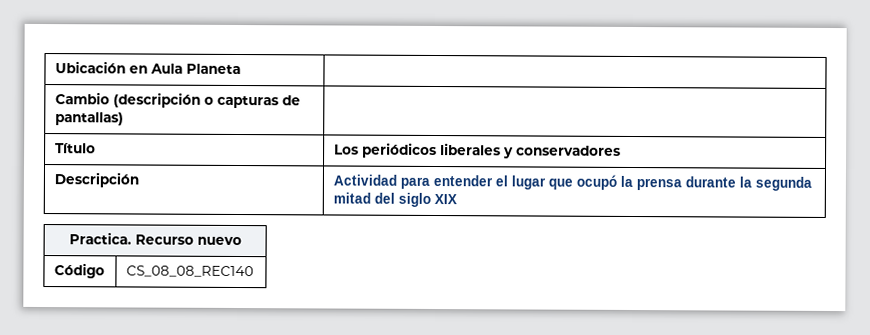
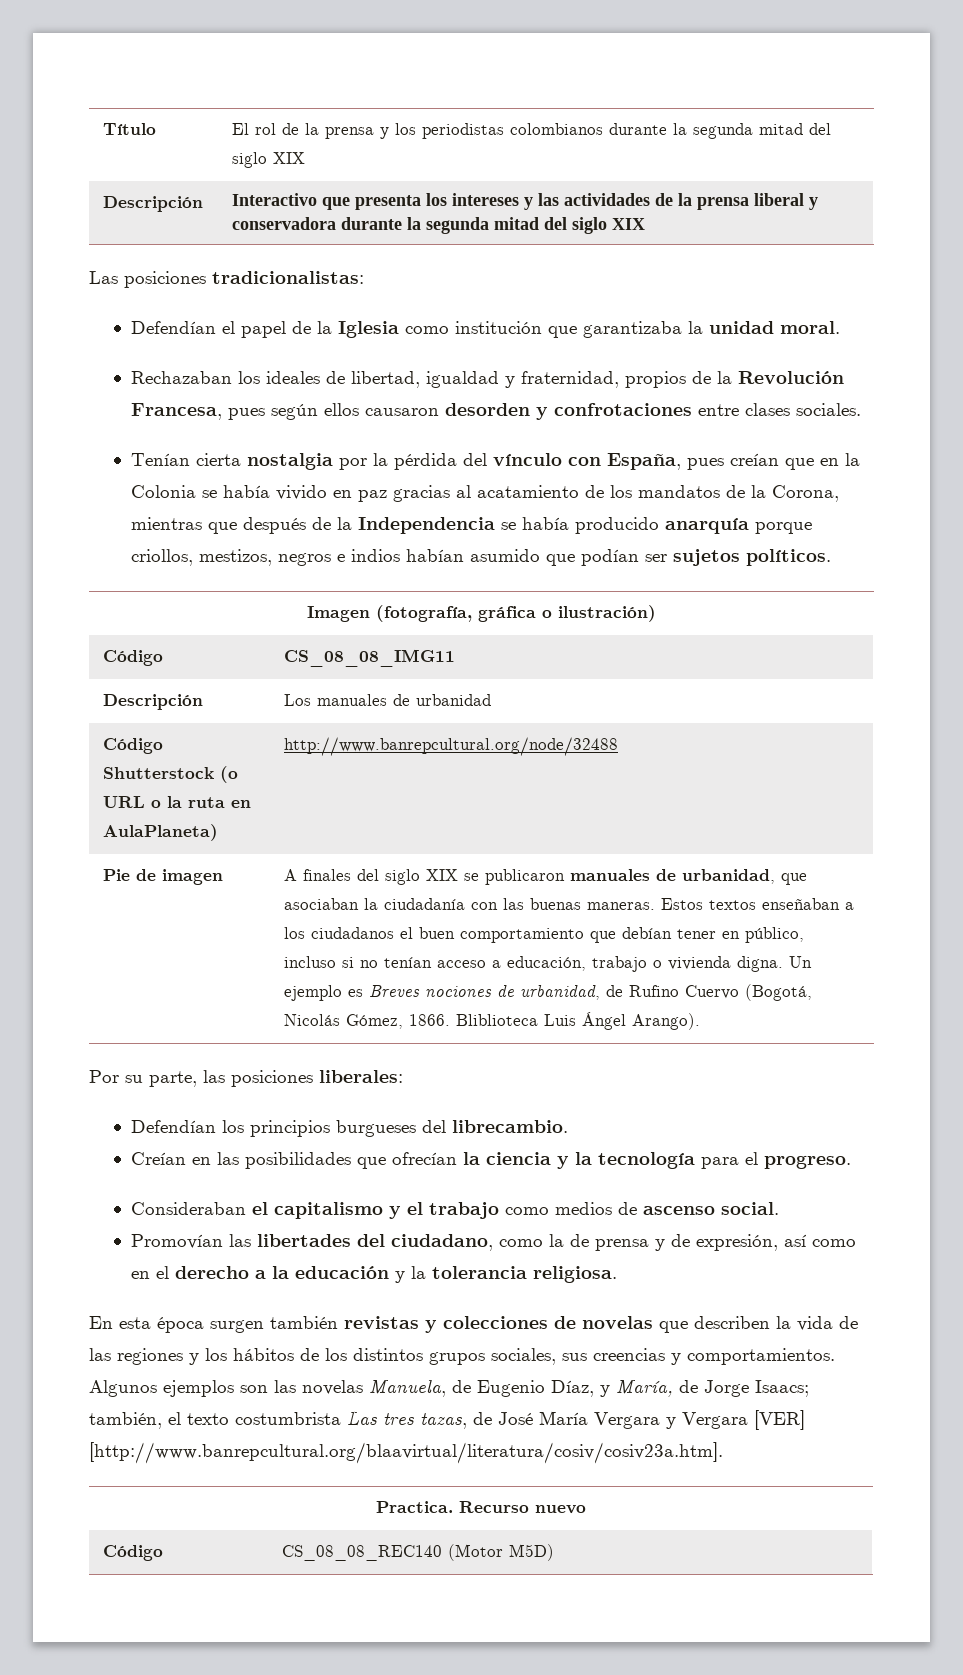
[54,61,241,75] [54,92,301,109] [54,112,124,126] [54,143,96,154] [333,142,621,159] [53,172,139,188] [332,174,812,191] [332,192,457,207] Ubicación en Aula Planeta | // Cambio (descripción o capturas de pantallas) | // Título | Los periódicos liberales y conservadores // Descripción | Actividad para entender el lugar que ocupó la prensa durante la segunda mitad del siglo XIX -> [103,123,157,135] [232,123,832,139] [232,152,306,168] [103,196,204,212] [232,193,819,210] [232,217,646,234] [89,271,364,288] [131,321,841,338] [131,371,845,388] [131,403,862,420] [131,453,861,470] [131,485,840,502] [131,517,813,534] [131,549,832,566] [307,605,656,622] [103,650,164,666] [284,649,456,667] [103,694,204,710] [284,694,492,706] [103,738,164,754] [103,766,239,783] [103,796,252,808] [103,824,219,841] [284,737,619,756] [103,869,224,885] [284,869,808,885] [284,898,855,910] [284,927,805,943] [284,956,813,972] [284,984,813,1001] [284,1012,701,1030] [89,1070,403,1087] [131,1120,569,1137] [131,1152,852,1169] [131,1202,780,1219] [131,1234,857,1251] [131,1266,618,1283] [89,1316,858,1333] [89,1348,835,1365] [89,1379,809,1397] [89,1410,805,1430] [89,1442,723,1464] Título | El rol de la prensa y los periodistas colombianos durante la segunda mitad del siglo XIX // Descripción | Interactivo que presenta los intereses y las actividades de la prensa liberal y conservadora durante la segunda mitad del siglo XIX // Las posiciones tradicionalistas: // Defendían el papel de la Iglesia como institución que garantizaba la unidad moral. // Rechazaban los ideales de libertad, igualdad y fraternidad, propios de la Revolución Francesa, pues según ellos causaron desorden y confrotaciones entre clases sociales. // Tenían cierta nostalgia por la pérdida del vínculo con España, pues creían que en la Colonia se había vivido en paz gracias al acatamiento de los mandatos de la Corona, mientras que después de la Independencia se había producido anarquía porque criollos, mestizos, negros e indios habían asumido que podían ser sujetos políticos. // Imagen (fotografía, gráfica o ilustración) // Código | CS_08_08_IMG11 // Descripción | Los manuales de urbanidad // Código Shutterstock (o URL o la ruta en AulaPlaneta) | http://www.banrepcultural.org/node/32488 // Pie de imagen | A finales del siglo XIX se publicaron manuales de urbanidad, que asociaban la ciudadanía con las buenas maneras. Estos textos enseñaban a los ciudadanos el buen comportamiento que debían tener en público, incluso si no tenían acceso a educación, trabajo o vivienda digna. Un ejemplo es Breves nociones de urbanidad, de Rufino Cuervo (Bogotá, Nicolás Gómez, 1866. Bliblioteca Luis Ángel Arango). // Por su parte, las posiciones liberales: // Defendían los principios burgueses del librecambio. // Creían en las posibilidades que ofrecían la ciencia y la tecnología para el progreso. // Consideraban el capitalismo y el trabajo como medios de ascenso social. // Promovían las libertades del ciudadano, como la de prensa y de expresión, así como en el derecho a la educación y la tolerancia religiosa. // En esta época surgen también revistas y colecciones de novelas que describen la vida de las regiones y los hábitos de los distintos grupos sociales, sus creencias y comportamientos. Algunos ejemplos son las novelas Manuela, de Eugenio Díaz, y María, de Jorge Isaacs; también, el texto costumbrista Las tres tazas, de José María Vergara y Vergara [VER] [http://www.banrepcultural.org/blaavirtual/literatura/cosiv/cosiv23a.htm].
(254, 271) none -> [448,1544,555,1561] (Motor M5D)

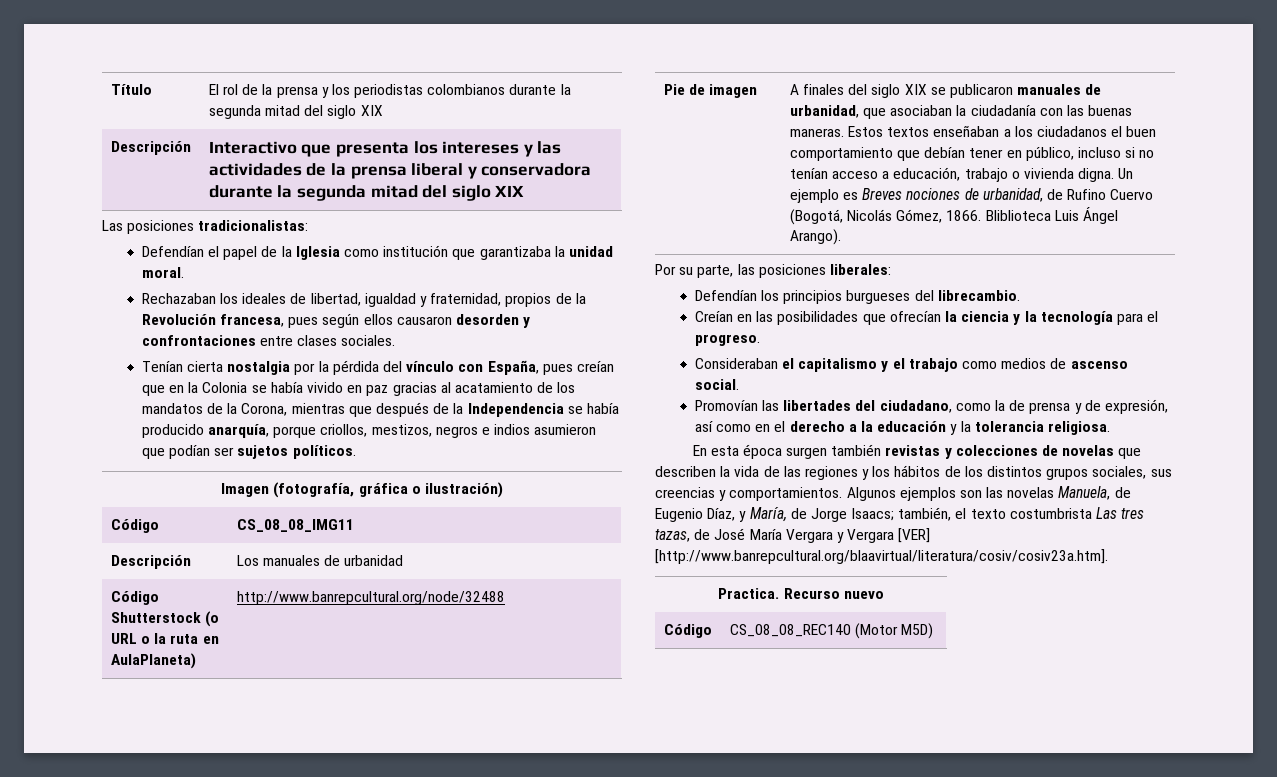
[131,403,223,420] Francesa, -> [220,314,285,327] francesa,
[554,403,693,416] confrotaciones -> [141,335,256,346] confrontaciones
[665,518,750,534] anarquía -> [208,424,270,438] anarquía,
[406,549,541,562] habían asumido -> [534,424,597,435] asumieron

